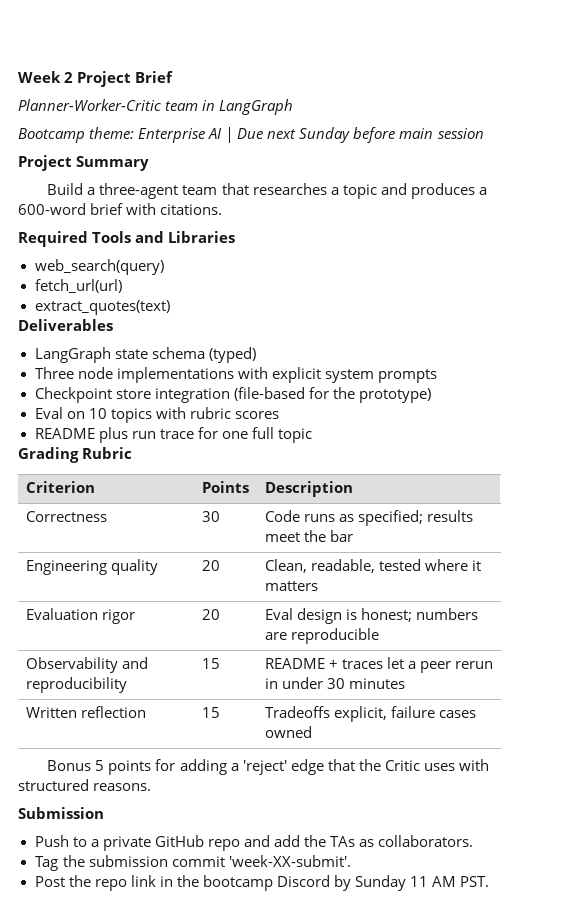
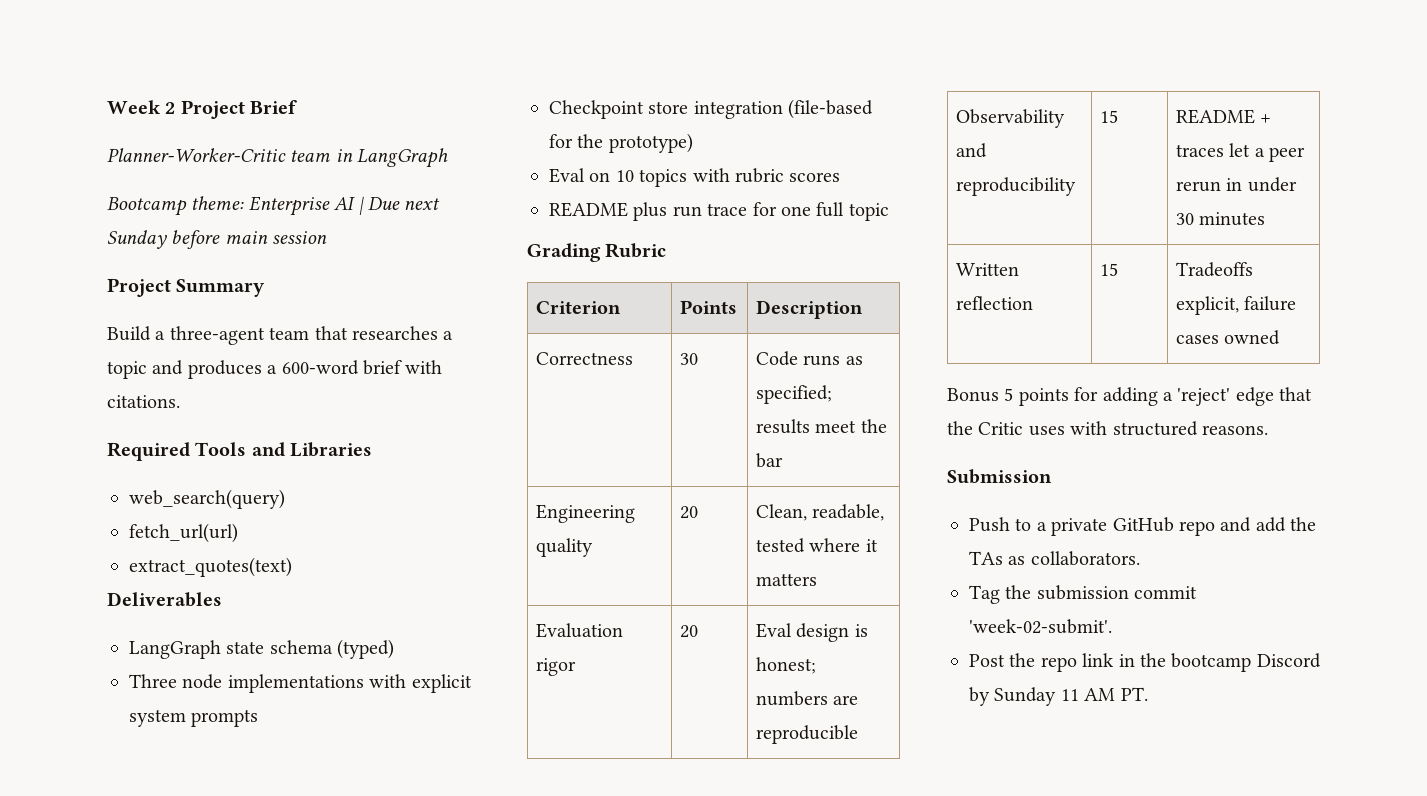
[228,855,351,867] 'week-XX-submit'. -> [969,619,1112,634] 'week-02-submit'.
[460,876,490,887] PST. -> [1120,687,1148,701] PT.

